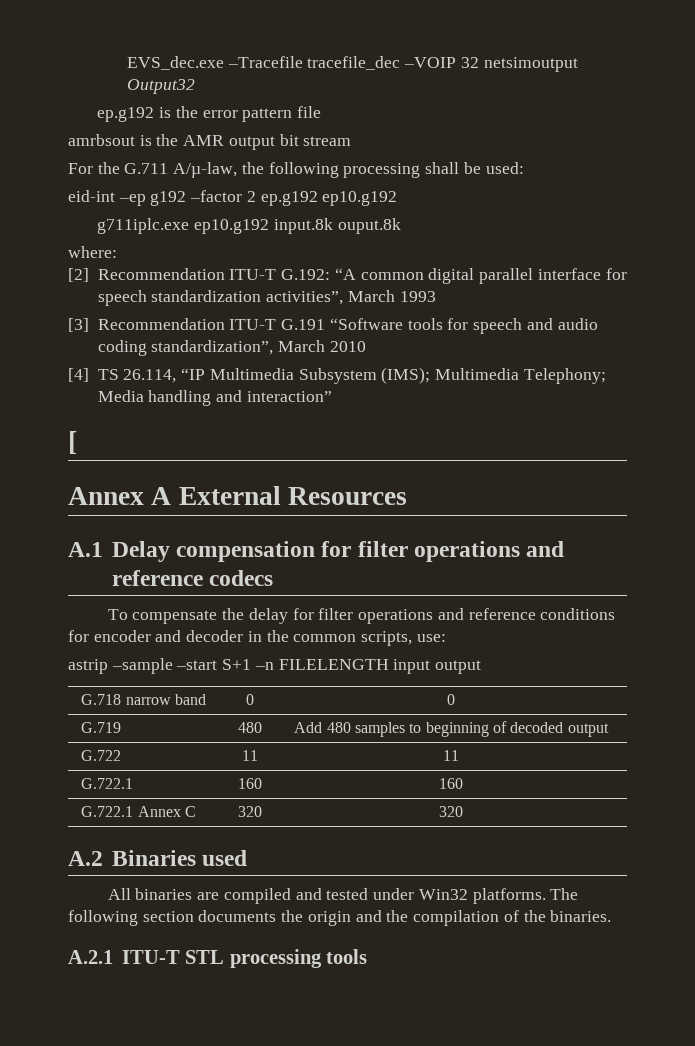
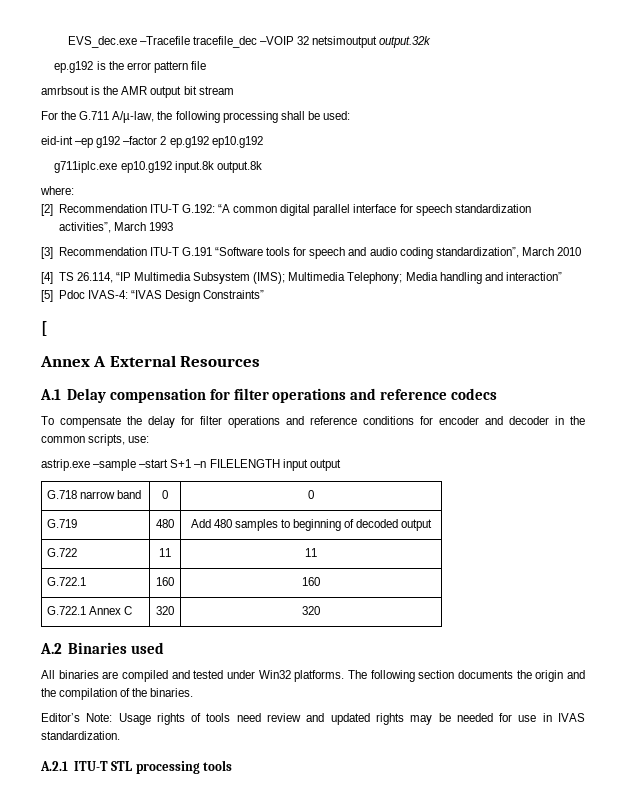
[126,79,195,94] Output32 -> [379,36,432,48] output.32k
[337,218,401,234] ouput.8k -> [216,161,262,173] output.8k
(332, 396) none -> [41,290,265,302] // [5] Pdoc IVAS-4: “IVAS Design Constraints”
[68,659,108,674] astrip -> [41,459,90,471] astrip.exe
(612, 916) none -> [41,713,586,725] [41,731,120,740] // Editor’s Note: Usage rights of tools need review and updated rights may be needed for use in IVAS standardization.

